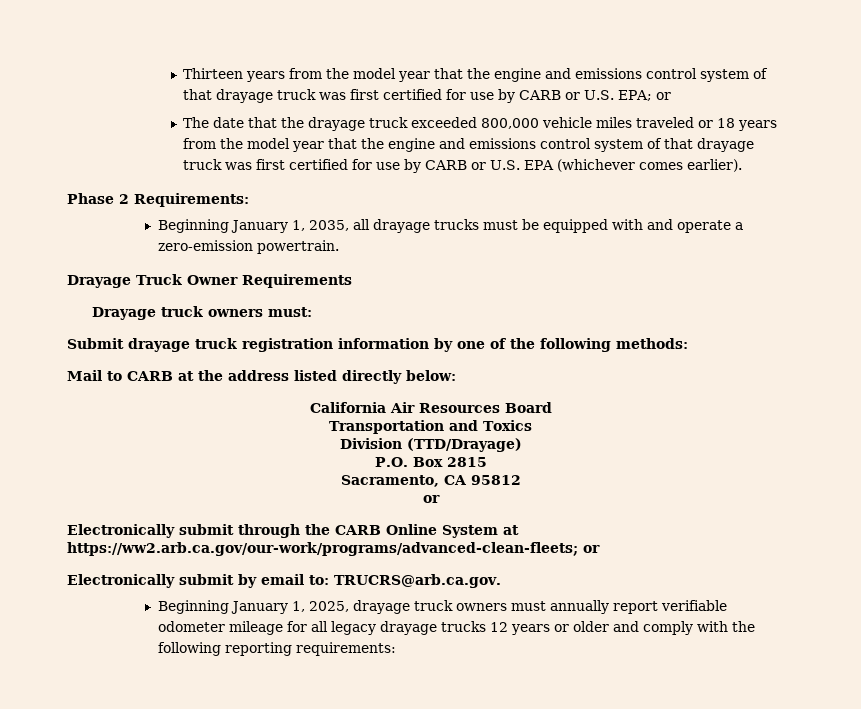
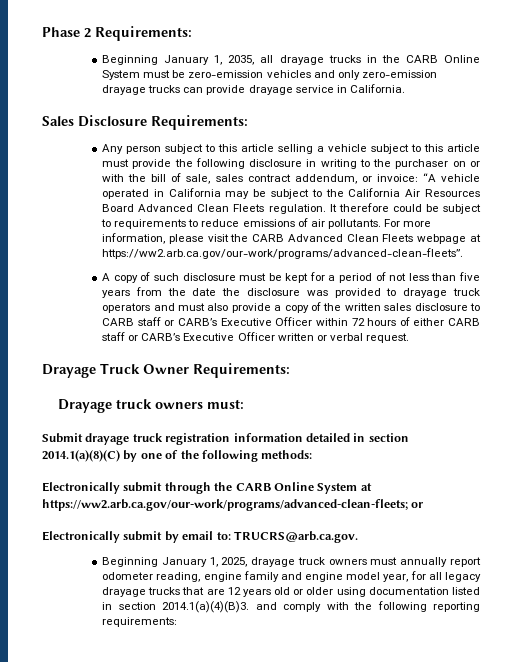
[182,68,768,82] [182,89,671,103] [182,117,777,131] [182,138,754,152] [182,159,742,173] Thirteen years from the model year that the engine and emissions control system of that drayage truck was first certified for use by CARB or U.S. EPA; or // The date that the drayage truck exceeded 800,000 vehicle miles traveled or 18 years from the model year that the engine and emissions control system of that drayage truck was first certified for use by CARB or U.S. EPA (whichever comes earlier). // -> (42, 32) none
[482,219,743,233] [157,240,339,254] must be equipped with and operate a zero-emission powertrain. -> [366,55,481,63] [102,70,437,80] [102,84,405,95] [42,115,248,130] [102,144,480,154] [102,158,480,169] [102,173,480,184] [102,188,480,199] [102,203,481,214] [101,218,432,229] [102,233,481,244] [102,248,464,259] [102,272,480,283] [102,287,480,298] [102,302,481,313] [102,317,480,326] [102,332,409,343] in the CARB Online System must be zero-emission vehicles and only zero-emission drayage trucks can provide drayage service in California. // Sales Disclosure Requirements: // Any person subject to this article selling a vehicle subject to this article must provide the following disclosure in writing to the purchaser on or with the bill of sale, sales contract addendum, or invoice: “A vehicle operated in California may be subject to the California Air Resources Board Advanced Clean Fleets regulation. It therefore could be subject to requirements to reduce emissions of air pollutants. For more information, please visit the CARB Advanced Clean Fleets webpage at https://ww2.arb.ca.gov/our-work/programs/advanced-clean-fleets”. // A copy of such disclosure must be kept for a period of not less than five years from the date the disclosure was provided to drayage truck operators and must also provide a copy of the written sales disclosure to CARB staff or CARB’s Executive Officer within 72 hours of either CARB staff or CARB’s Executive Officer written or verbal request.
[241,274,352,288] Requirements -> [193,363,290,378] Requirements:
(429, 343) none -> [305,433,409,442] [42,450,120,462] detailed in section 2014.1(a)(8)(C)
[67,370,456,384] [309,402,552,413] [329,420,532,434] [339,438,522,452] [374,457,487,467] [340,475,521,487] [422,495,440,503] // Mail to CARB at the address listed directly below: // California Air Resources Board // Transportation and Toxics // Division (TTD/Drayage) // P.O. Box 2815 // Sacramento, CA 95812 // or -> (313, 454) none
[660,600,727,611] [157,621,283,635] verifiable odometer mileage -> [102,571,409,582] odometer reading, engine family and engine model year,
(486, 626) none -> [182,587,225,595] that are
(550, 629) none -> [274,587,291,595] old
(609, 626) none -> [336,587,480,597] [102,601,250,613] using documentation listed in section 2014.1(a)(4)(B)3.

